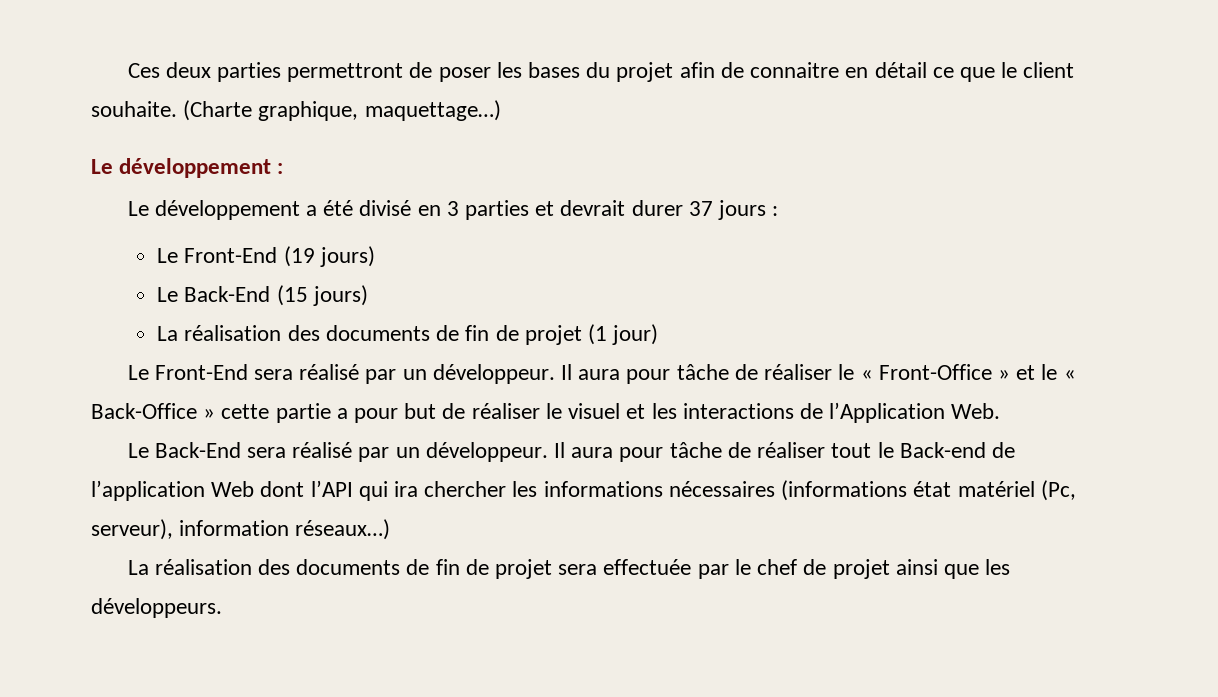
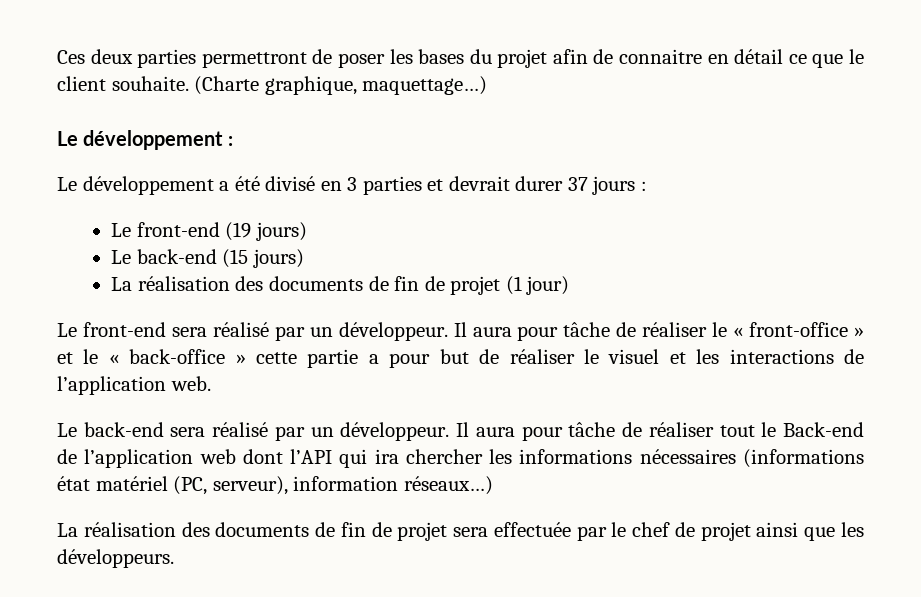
[184,247,278,263] Front-End -> [136,222,220,237] front-end
[184,286,271,302] Back-End -> [136,249,217,264] back-end
[154,364,248,380] Front-End -> [82,322,166,337] front-end
[878,364,992,380] Front-Office -> [749,322,849,337] front-office
[91,403,197,419] Back-Office -> [129,349,226,364] back-office
[829,402,1001,423] [127,442,241,458] l’Application Web. // Le Back-End -> [57,376,211,395] [57,422,164,437] l’application web. // Le back-end
[211,481,255,497] Web -> [199,449,236,464] web
[1040,480,1076,501] (Pc, -> [173,476,208,495] (PC,

